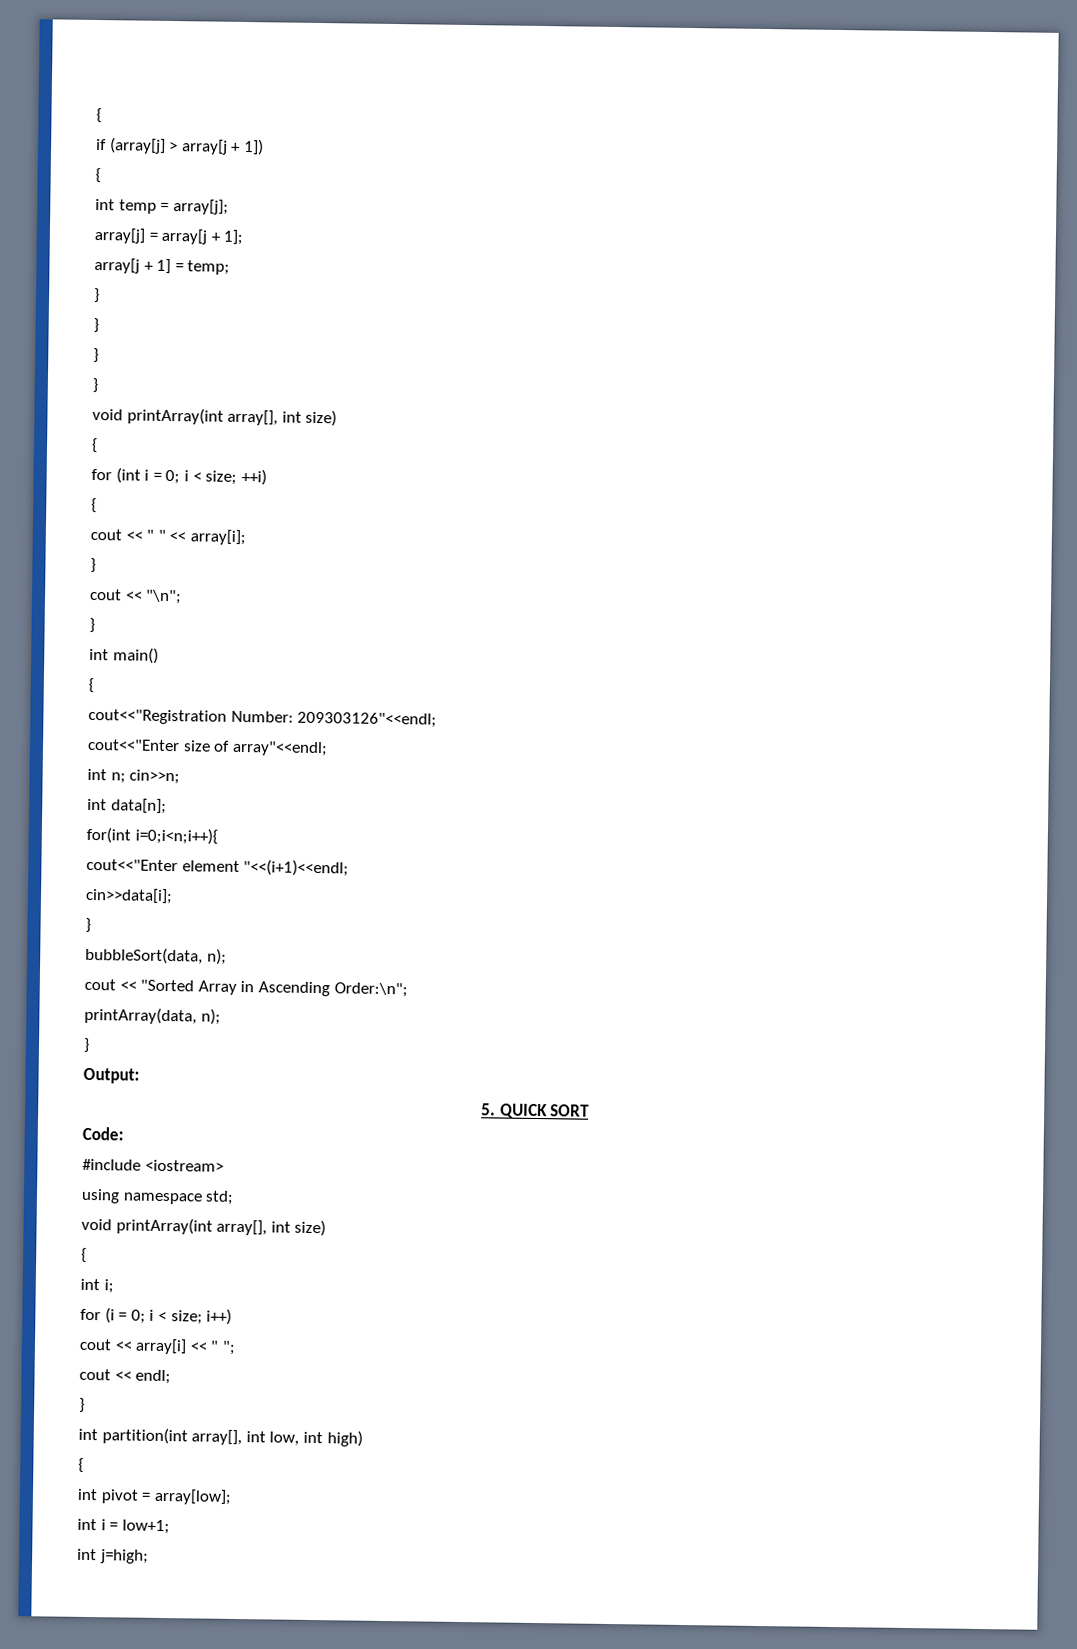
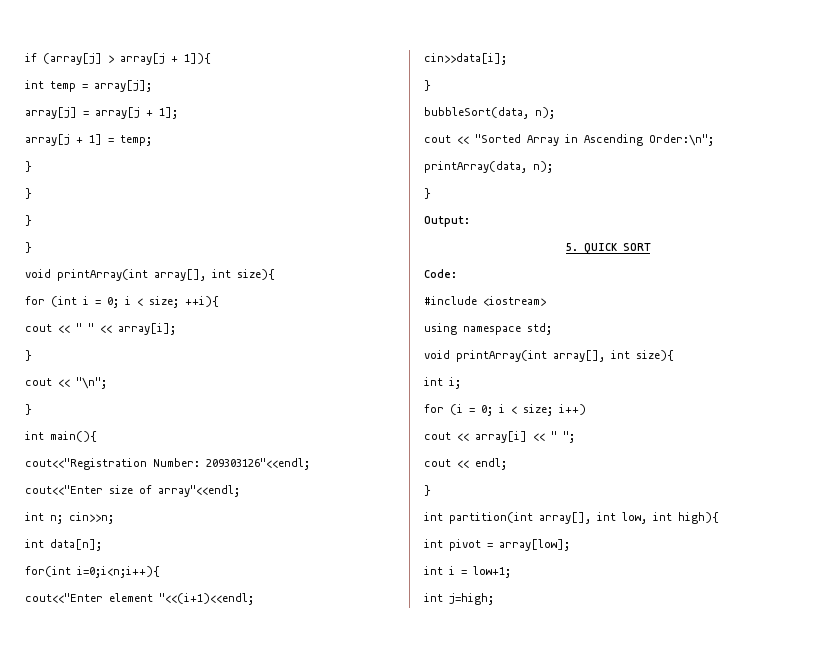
[96,107,102,124] { // -> (25, 57) none
[242,138,264,156] [95,167,101,184] 1]) // { -> [184,53,211,64] 1]){
[305,409,338,427] [91,437,98,454] size) // { -> [237,269,275,280] size){
[240,468,267,486] [91,497,97,514] ++i) // { -> [185,296,219,307] ++i){
[112,647,159,664] [88,677,94,694] main() // { -> [50,431,97,442] main(){
[294,1219,327,1237] [81,1247,87,1263] size) // { -> [636,350,674,361] size){
[326,1430,363,1447] [78,1457,84,1473] high) // { -> [678,512,719,524] high){

